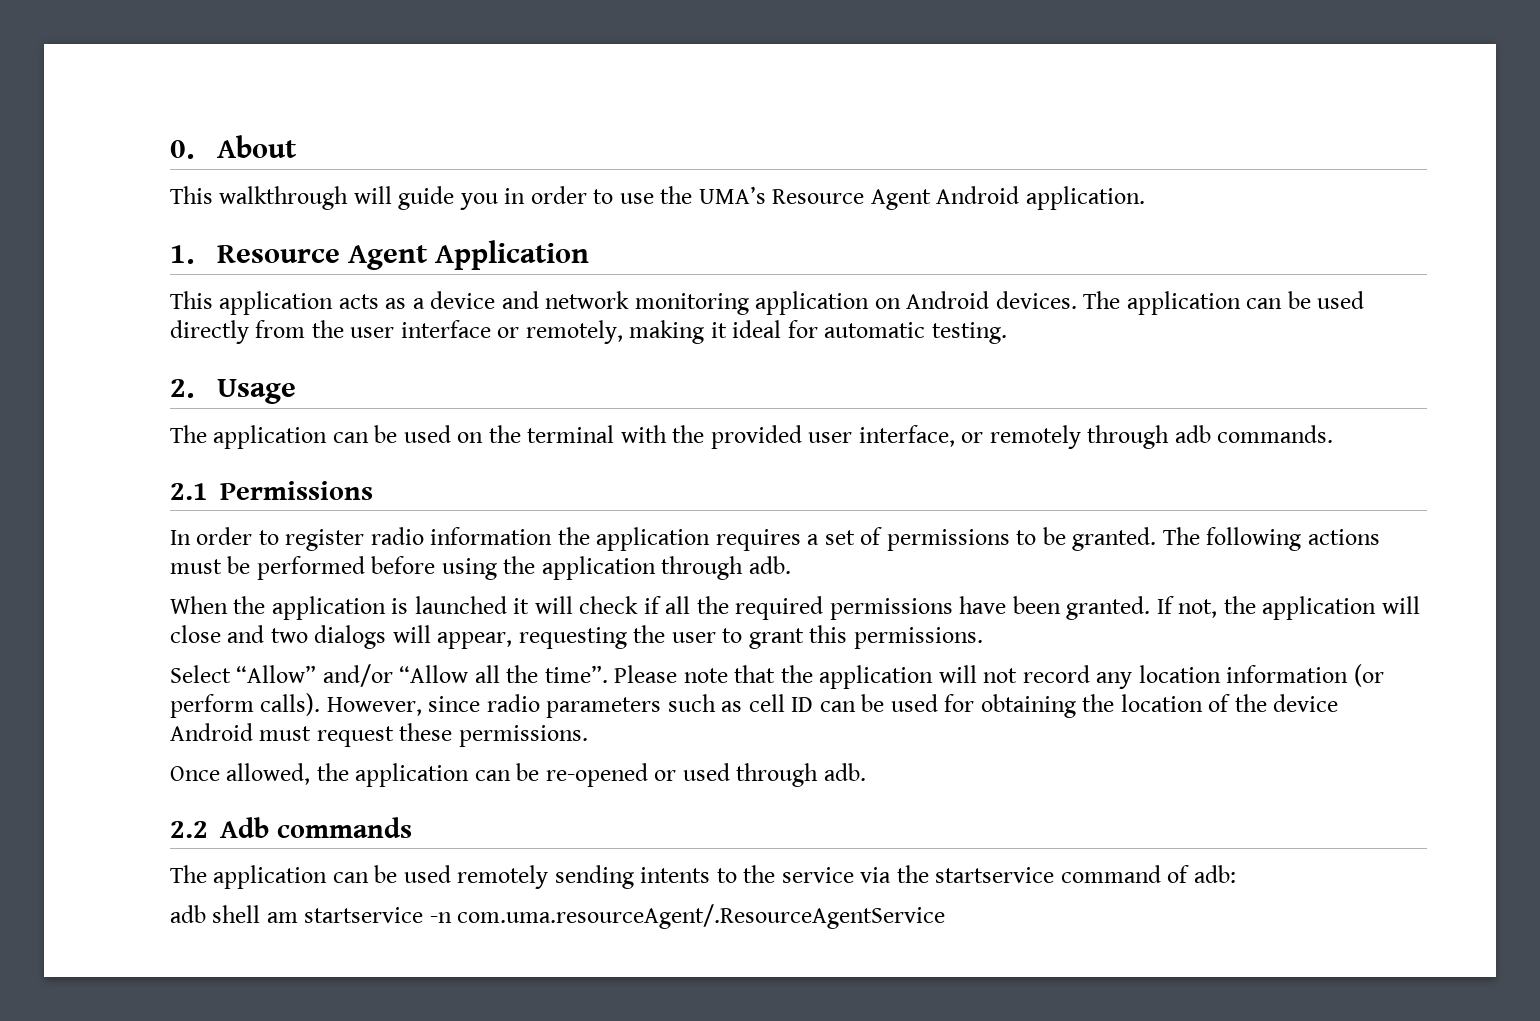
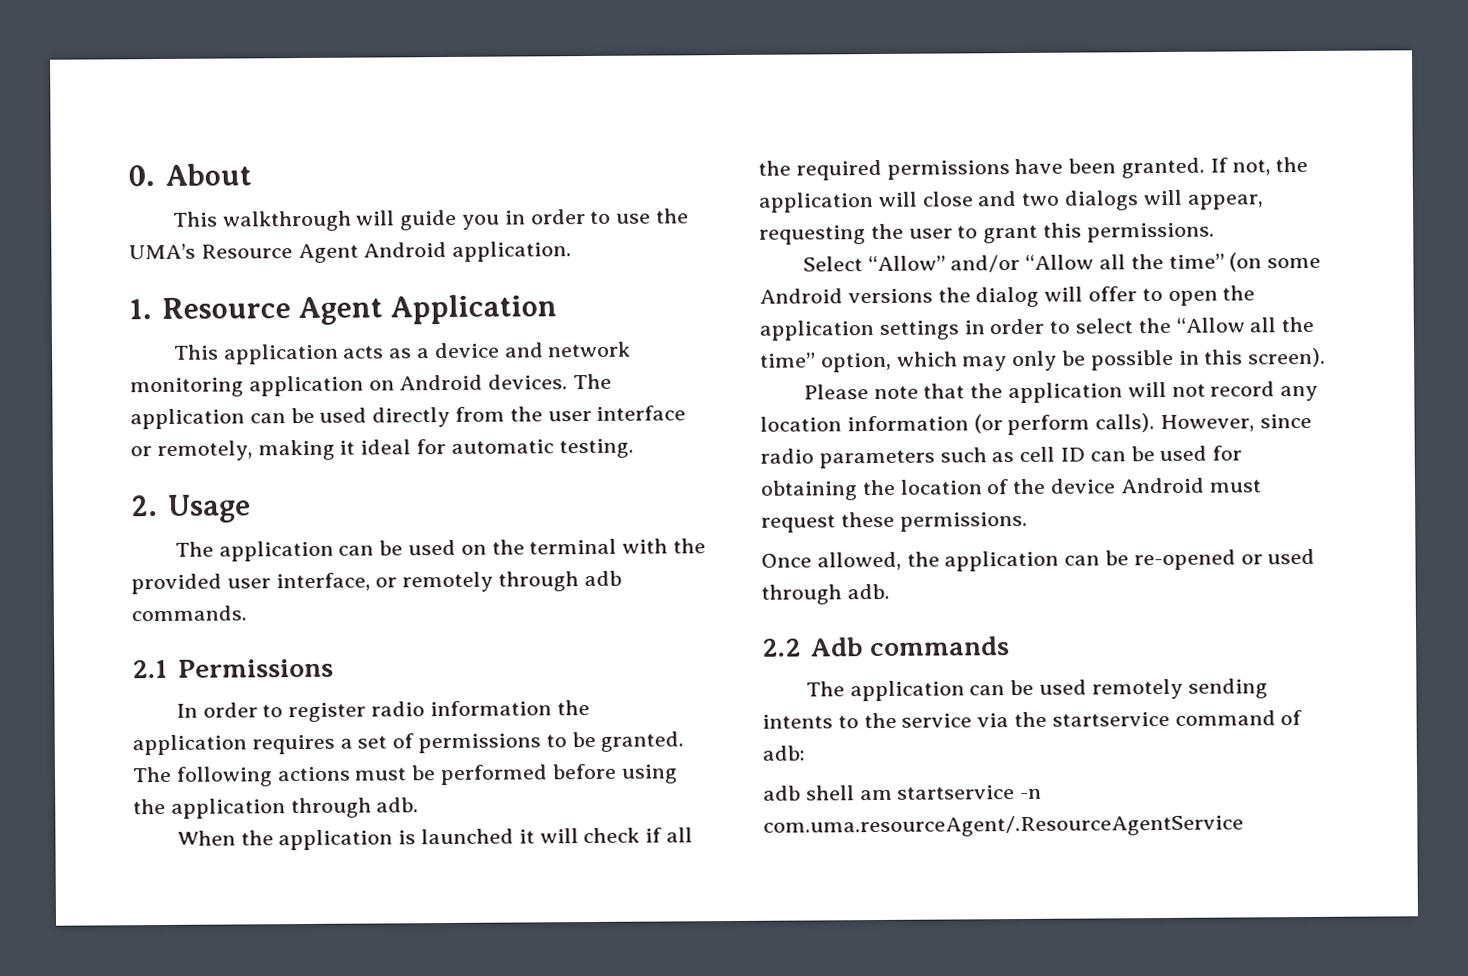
[544,665,608,683] time”. -> [1168,252,1322,272] [759,285,1256,308] [759,316,1315,341] [760,347,1327,373] time” (on some Android versions the dialog will offer to open the application settings in order to select the “Allow all the time” option, which may only be possible in this screen). //

